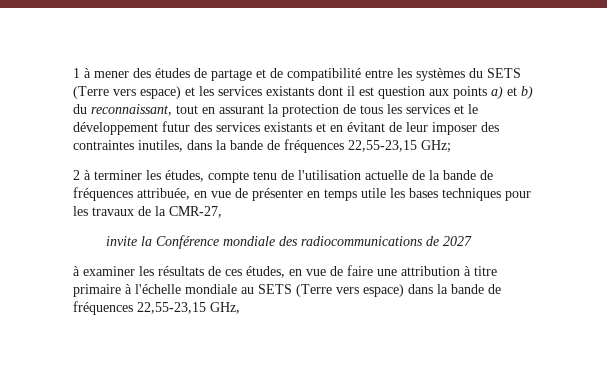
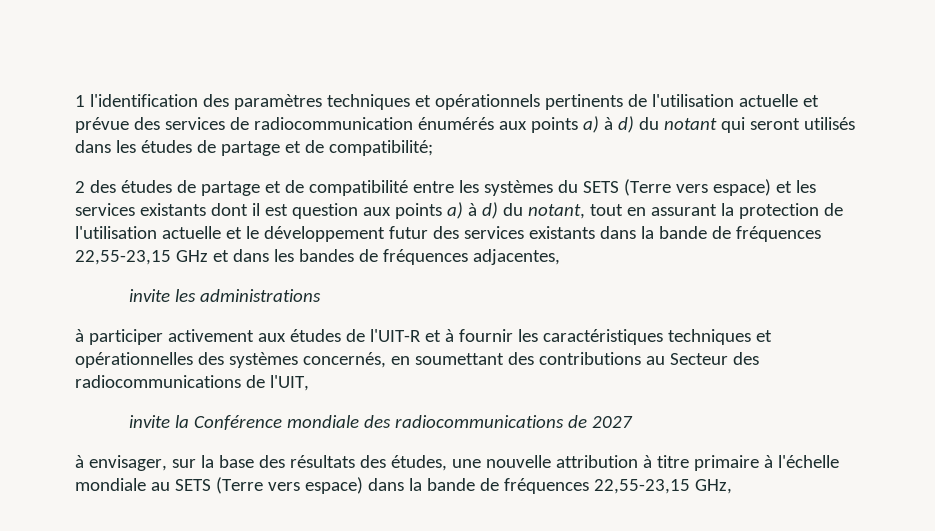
[84,68,129,78] à mener -> [89,94,819,110] [75,116,855,133] [75,140,433,156] [75,181,85,193] l'identification des paramètres techniques et opérationnels pertinents de l'utilisation actuelle et prévue des services de radiocommunication énumérés aux points a) à d) du notant qui seront utilisés dans les études de partage et de compatibilité; // 2
[507,86,533,99] [73,104,172,116] et b) du reconnaissant, -> [467,202,585,219] à d) du notant,
[360,104,450,114] tous les services -> [75,226,221,239] l'utilisation actuelle
[316,122,499,135] [73,139,451,153] [73,170,493,183] [73,187,531,201] [73,206,222,218] et en évitant de leur imposer des contraintes inutiles, dans la bande de fréquences 22,55-23,15 GHz; // 2 à terminer les études, compte tenu de l'utilisation actuelle de la bande de fréquences attribuée, en vue de présenter en temps utile les bases techniques pour les travaux de la CMR-27, -> [599,226,821,242] [75,249,560,265] [129,289,322,302] [75,329,772,345] [75,352,759,368] [75,375,309,391] dans la bande de fréquences 22,55-23,15 GHz et dans les bandes de fréquences adjacentes, // invite les administrations // à participer activement aux études de l'UIT-R et à fournir les caractéristiques techniques et opérationnelles des systèmes concernés, en soumettant des contributions au Secteur des radiocommunications de l'UIT,
[83,265,397,278] examiner les résultats de ces études, en vue de faire une -> [88,455,551,471] envisager, sur la base des résultats des études, une nouvelle

